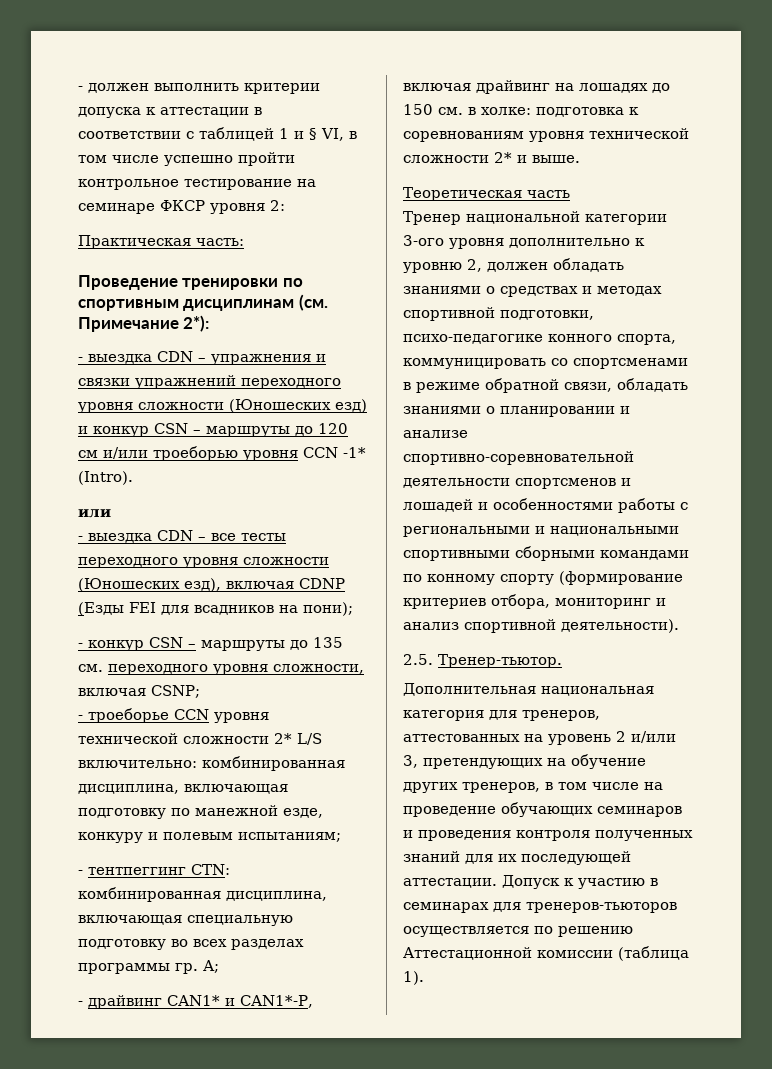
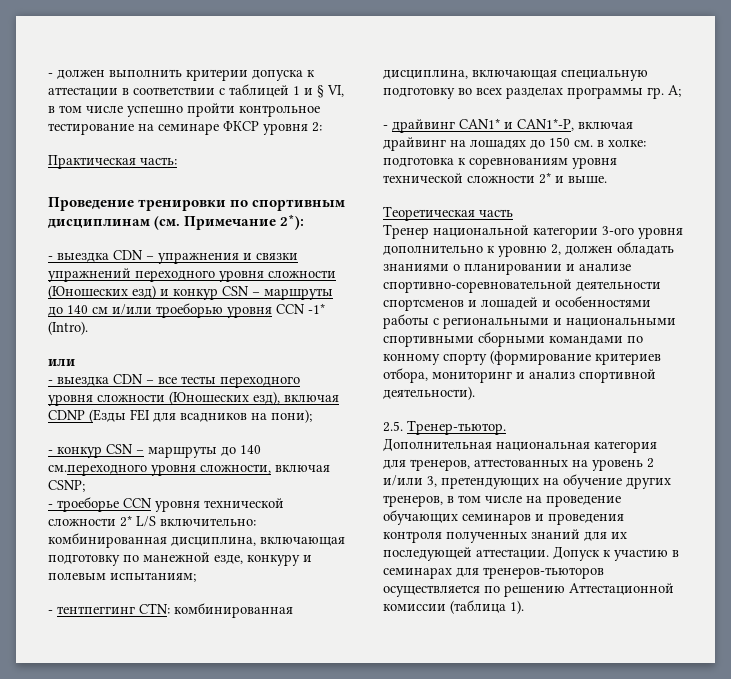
[318,423,348,434] 120 -> [67,305,88,314] 140
[313,637,343,648] [78,664,208,675] 135 см. переходного -> [240,445,261,454] [48,464,147,476] 140 см.переходного
[500,286,662,297] [403,307,594,321] [403,334,676,345] [403,358,688,369] [403,378,688,393] [403,406,495,414] средствах и методах спортивной подготовки, психо-педагогике конного спорта, коммуницировать со спортсменами в режиме обратной связи, обладать знаниями о -> (460, 267) none

